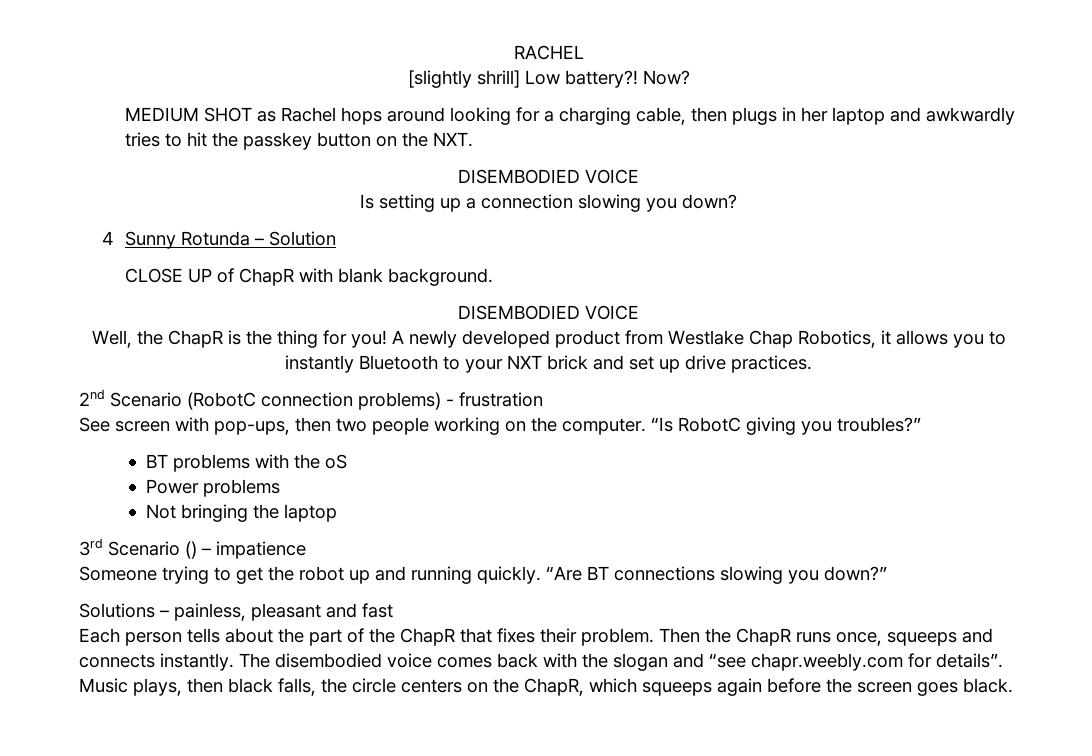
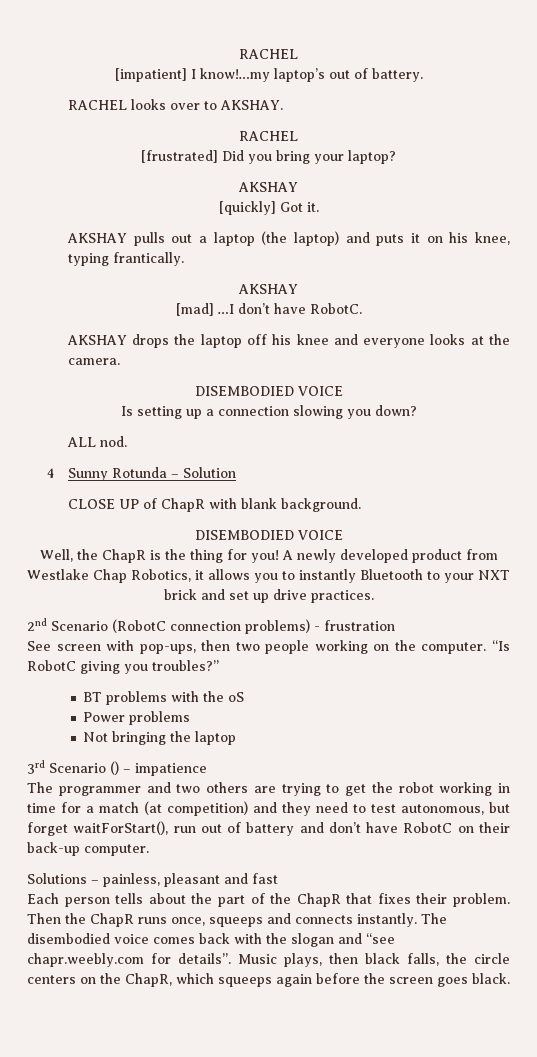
[513,45,584,60] [407,70,690,88] [125,107,1016,125] [125,132,474,150] RACHEL // [slightly shrill] Low battery?! Now? // MEDIUM SHOT as Rachel hops around looking for a charging cable, then plugs in her laptop and awkwardly tries to hit the passkey button on the NXT. -> [239,49,298,59] [114,68,423,82] [67,99,283,110] [239,131,298,141] [141,150,396,164] [238,182,298,192] [218,201,319,215] [66,231,510,246] [67,252,184,266] [238,284,298,294] [175,303,362,316] [66,334,510,348] [67,358,120,365] RACHEL // [impatient] I know!…my laptop’s out of battery. // RACHEL looks over to AKSHAY. // RACHEL // [frustrated] Did you bring your laptop? // AKSHAY // [quickly] Got it. // AKSHAY pulls out a laptop (the laptop) and puts it on his knee, typing frantically. // AKSHAY // [mad] …I don’t have RobotC. // AKSHAY drops the laptop off his knee and everyone looks at the camera.
(737, 201) none -> [66,436,127,447] // ALL nod.
[79,566,157,581] Someone -> [27,782,276,796] The programmer and two others are
[349,566,887,584] up and running quickly. “Are BT connections slowing you down?” -> [439,782,510,796] [27,801,510,816] [27,821,510,836] [27,842,149,856] working in time for a match (at competition) and they need to test autonomous, but forget waitForStart(), run out of battery and don’t have RobotC on their back-up computer.

